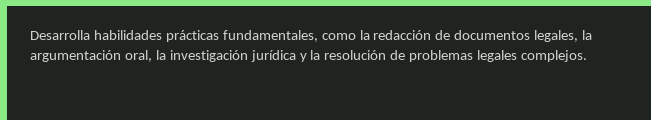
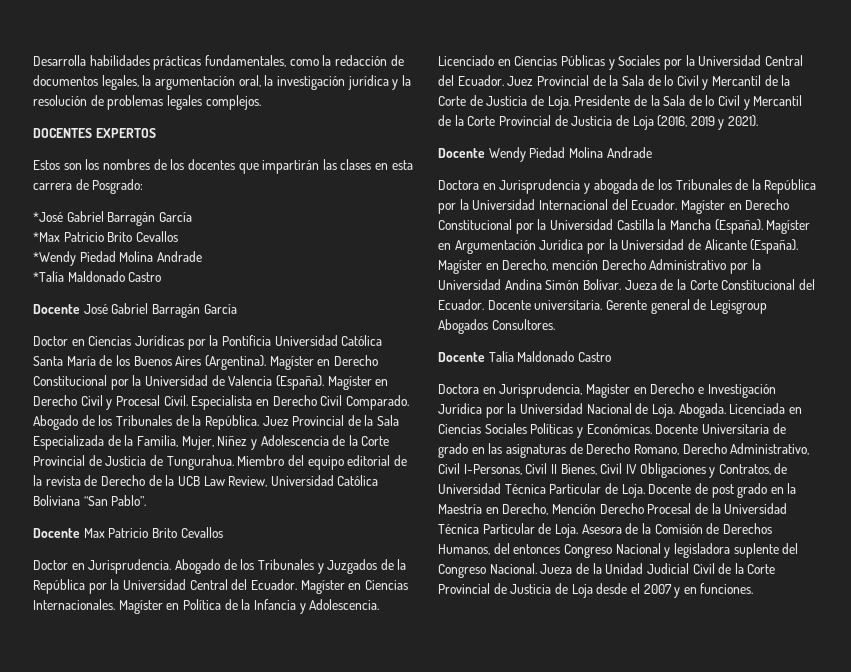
(588, 56) none -> [33,128,156,138] [33,159,413,174] [33,179,144,194] [33,211,192,226] [33,231,178,242] [33,251,202,266] [33,271,162,282] [33,303,237,318] [33,335,383,350] [33,355,378,370] [33,375,389,390] [33,395,409,410] [33,415,400,430] [33,435,390,450] [33,455,407,470] [33,475,379,487] [33,495,147,506] [33,527,223,538] [33,559,407,574] [33,579,408,594] [33,599,380,614] [438,55,803,70] [438,75,791,90] [438,95,803,110] [438,115,759,130] [438,147,652,162] [438,179,817,194] [438,199,790,214] [438,219,811,234] [438,239,799,254] [438,259,761,274] [438,279,815,290] [438,299,767,314] [438,319,555,334] [438,351,611,362] [438,383,776,398] [438,403,802,418] [438,423,786,438] [438,443,810,458] [438,463,788,478] [438,483,797,498] [438,503,788,515] [438,523,772,538] [438,543,799,558] [438,563,776,578] [438,583,754,598] // DOCENTES EXPERTOS // Estos son los nombres de los docentes que impartirán las clases en esta carrera de Posgrado: // *José Gabriel Barragán García // *Max Patricio Brito Cevallos // *Wendy Piedad Molina Andrade // *Talía Maldonado Castro // Docente José Gabriel Barragán García // Doctor en Ciencias Jurídicas por la Pontificia Universidad Católica Santa María de los Buenos Aires (Argentina). Magíster en Derecho Constitucional por la Universidad de Valencia (España). Magíster en Derecho Civil y Procesal Civil. Especialista en Derecho Civil Comparado. Abogado de los Tribunales de la República. Juez Provincial de la Sala Especializada de la Familia, Mujer, Niñez y Adolescencia de la Corte Provincial de Justicia de Tungurahua. Miembro del equipo editorial de la revista de Derecho de la UCB Law Review, Universidad Católica Boliviana “San Pablo”. // Docente Max Patricio Brito Cevallos // Doctor en Jurisprudencia. Abogado de los Tribunales y Juzgados de la República por la Universidad Central del Ecuador. Magíster en Ciencias Internacionales. Magíster en Política de la Infancia y Adolescencia. Licenciado en Ciencias Públicas y Sociales por la Universidad Central del Ecuador. Juez Provincial de la Sala de lo Civil y Mercantil de la Corte de Justicia de Loja. Presidente de la Sala de lo Civil y Mercantil de la Corte Provincial de Justicia de Loja (2016, 2019 y 2021). // Docente Wendy Piedad Molina Andrade // Doctora en Jurisprudencia y abogada de los Tribunales de la República por la Universidad Internacional del Ecuador. Magíster en Derecho Constitucional por la Universidad Castilla la Mancha (España). Magíster en Argumentación Jurídica por la Universidad de Alicante (España). Magíster en Derecho, mención Derecho Administrativo por la Universidad Andina Simón Bolívar. Jueza de la Corte Constitucional del Ecuador. Docente universitaria. Gerente general de Legisgroup Abogados Consultores. // Docente Talía Maldonado Castro // Doctora en Jurisprudencia, Magister en Derecho e Investigación Jurídica por la Universidad Nacional de Loja. Abogada. Licenciada en Ciencias Sociales Políticas y Económicas. Docente Universitaria de grado en las asignaturas de Derecho Romano, Derecho Administrativo, Civil I-Personas, Civil II Bienes, Civil IV Obligaciones y Contratos, de Universidad Técnica Particular de Loja. Docente de post grado en la Maestría en Derecho, Mención Derecho Procesal de la Universidad Técnica Particular de Loja. Asesora de la Comisión de Derechos Humanos, del entonces Congreso Nacional y legisladora suplente del Congreso Nacional. Jueza de la Unidad Judicial Civil de la Corte Provincial de Justicia de Loja desde el 2007 y en funciones.

